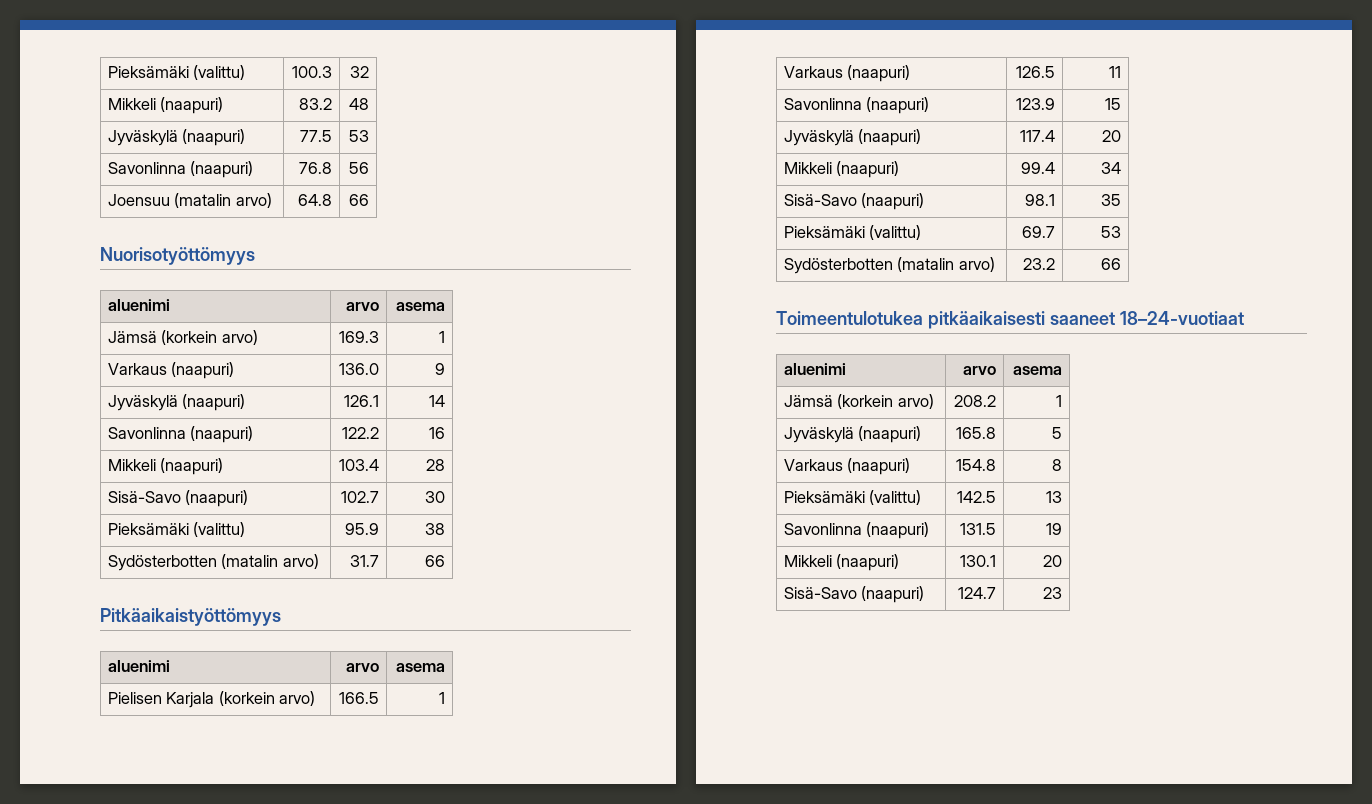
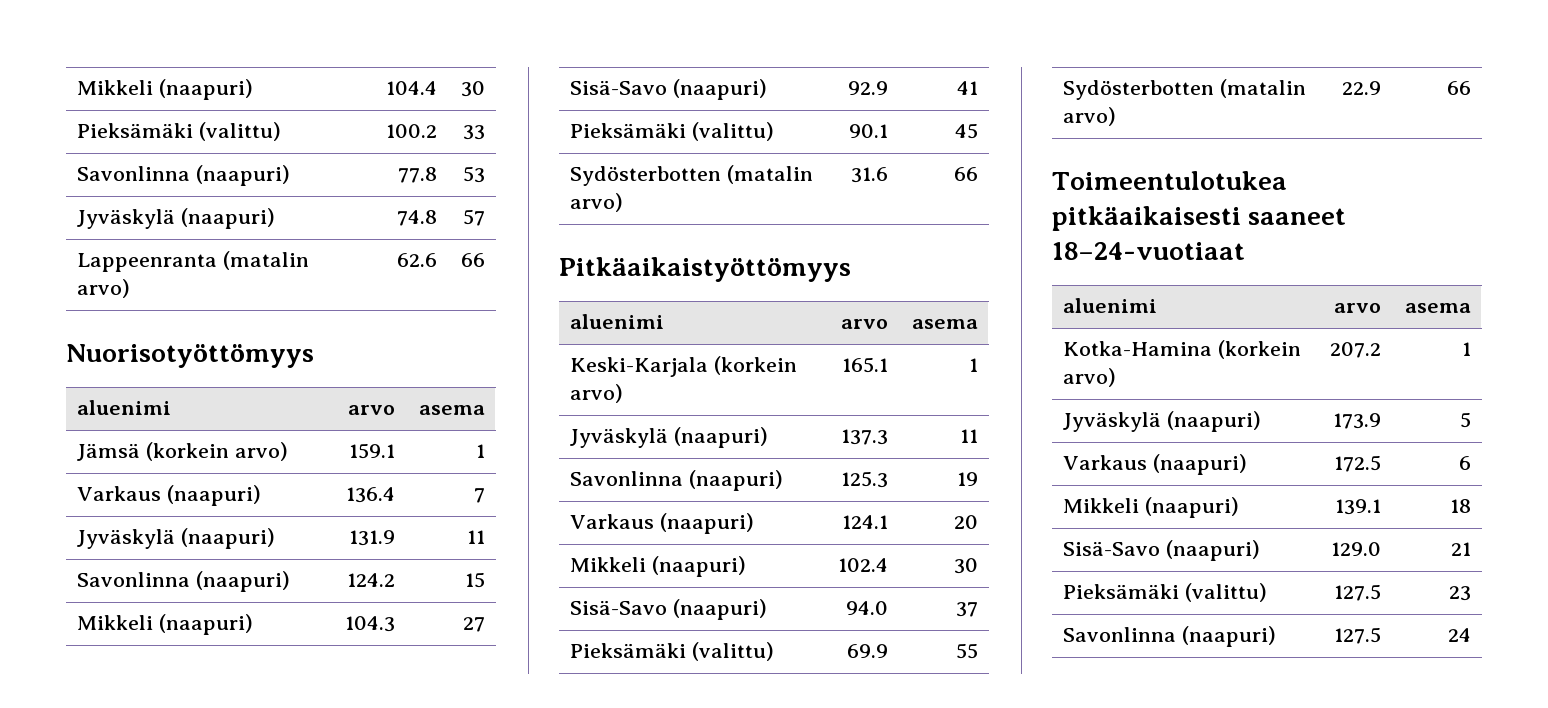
[107,65,246,80] [292,66,333,78] [350,66,370,78] [107,97,224,114] [299,98,333,110] [349,98,370,110] [107,129,246,146] [300,130,333,142] [349,130,370,142] [107,161,254,178] [299,162,333,174] [349,162,370,174] [107,193,272,208] [298,194,333,206] Pieksämäki (valittu) | 100.3 | 32 // Mikkeli (naapuri) | 83.2 | 48 // Jyväskylä (naapuri) | 77.5 | 53 // Savonlinna (naapuri) | 76.8 | 56 // Joensuu (matalin arvo) | 64.8 -> [77,79,254,100] [385,81,437,95] [460,81,485,97] [77,122,282,141] [385,124,437,138] [462,125,485,140] [77,165,291,186] [397,167,437,183] [462,166,485,183] [77,208,276,229] [396,210,437,226] [462,209,485,226] [77,251,310,272] [77,279,131,298] [396,253,437,267] Mikkeli (naapuri) | 104.4 | 30 // Pieksämäki (valittu) | 100.2 | 33 // Savonlinna (naapuri) | 77.8 | 53 // Jyväskylä (naapuri) | 74.8 | 57 // Lappeenranta (matalin arvo) | 62.6
[339,331,380,343] [439,331,446,343] [107,362,235,379] [339,363,380,375] [435,363,446,375] [107,394,246,411] [344,395,380,407] [429,395,446,407] [107,426,254,443] [342,427,380,439] [429,427,446,439] [107,458,224,475] [339,459,380,471] [426,459,446,471] [107,490,249,507] [341,491,380,503] [425,491,446,503] [107,522,246,537] [345,523,380,535] [425,523,446,535] [107,554,319,571] [350,555,380,567] 169.3 | 1 // Varkaus (naapuri) | 136.0 | 9 // Jyväskylä (naapuri) | 126.1 | 14 // Savonlinna (naapuri) | 122.2 | 16 // Mikkeli (naapuri) | 103.4 | 28 // Sisä-Savo (naapuri) | 102.7 | 30 // Pieksämäki (valittu) | 95.9 | 38 // Sydösterbotten (matalin arvo) | 31.7 -> [348,443,395,459] [475,444,485,458] [77,485,262,506] [345,487,395,503] [473,488,485,503] [77,528,276,549] [348,530,395,546] [466,530,485,544] [77,571,291,592] [346,573,395,587] [464,572,485,588] [77,614,254,635] [344,616,395,632] [462,617,485,632] [570,79,768,100] [847,81,888,95] [956,81,978,95] [570,122,775,141] [848,124,888,138] [954,123,978,139] [570,165,814,186] [570,193,624,212] [850,167,888,183] 159.1 | 1 // Varkaus (naapuri) | 136.4 | 7 // Jyväskylä (naapuri) | 131.9 | 11 // Savonlinna (naapuri) | 124.2 | 15 // Mikkeli (naapuri) | 104.3 | 27 // Sisä-Savo (naapuri) | 92.9 | 41 // Pieksämäki (valittu) | 90.1 | 45 // Sydösterbotten (matalin arvo) | 31.6
[107,691,316,708] [339,692,380,704] [439,692,446,704] [783,65,911,82] [1016,66,1056,78] [1109,66,1122,78] [783,97,930,114] [1016,98,1056,110] [1105,98,1122,110] [783,129,922,146] [1020,130,1056,142] Pielisen Karjala (korkein arvo) | 166.5 | 1 // Varkaus (naapuri) | 126.5 | 11 // Savonlinna (naapuri) | 123.9 | 15 // Jyväskylä (naapuri) | 117.4 -> [570,356,798,377] [570,384,624,403] [841,357,888,373] [968,358,978,372] [570,427,769,448] [840,429,888,445] [959,429,978,443] [570,470,784,491] [840,471,888,488] [956,472,978,486] [570,513,755,534] [841,515,888,529] Keski-Karjala (korkein arvo) | 165.1 | 1 // Jyväskylä (naapuri) | 137.3 | 11 // Savonlinna (naapuri) | 125.3 | 19 // Varkaus (naapuri) | 124.1
[1021,162,1056,174] [1101,162,1122,174] [783,193,925,210] [1025,194,1056,206] [1101,194,1122,206] [783,225,922,240] [1022,226,1056,238] [1101,226,1122,238] [783,257,995,274] [1023,258,1056,270] 99.4 | 34 // Sisä-Savo (naapuri) | 98.1 | 35 // Pieksämäki (valittu) | 69.7 | 53 // Sydösterbotten (matalin arvo) | 23.2 -> [837,558,888,572] [953,558,978,574] [570,599,768,620] [845,601,888,615] [955,602,978,617] [570,642,775,661] [846,644,888,658] [955,643,978,659] [1063,79,1307,100] [1063,107,1117,126] [1341,81,1381,95] 102.4 | 30 // Sisä-Savo (naapuri) | 94.0 | 37 // Pieksämäki (valittu) | 69.9 | 55 // Sydösterbotten (matalin arvo) | 22.9
[783,394,934,409] [954,395,997,407] [1056,395,1063,407] [783,426,922,443] [956,427,997,439] Jämsä (korkein arvo) | 208.2 | 1 // Jyväskylä (naapuri) | 165.8 -> [1063,340,1302,359] [1063,368,1117,387] [1329,342,1381,358] [1461,342,1471,356] [1063,411,1262,432] [1332,413,1381,429] Kotka-Hamina (korkein arvo) | 207.2 | 1 // Jyväskylä (naapuri) | 173.9
[956,459,997,471] [1052,459,1063,471] [783,490,922,505] [957,491,997,503] [1046,491,1063,503] [783,522,930,539] [960,523,997,535] [1046,523,1063,535] [783,554,900,571] [960,555,997,567] [1043,555,1063,567] [783,586,925,603] [958,587,997,599] [1043,587,1063,599] 154.8 | 8 // Pieksämäki (valittu) | 142.5 | 13 // Savonlinna (naapuri) | 131.5 | 19 // Mikkeli (naapuri) | 130.1 | 20 // Sisä-Savo (naapuri) | 124.7 | 23 -> [1333,455,1381,472] [1458,456,1471,470] [1063,497,1240,518] [1334,499,1381,515] [1449,499,1471,513] [1063,540,1261,561] [1330,542,1381,556] [1450,542,1471,556] [1063,583,1268,602] [1333,584,1381,601] [1448,586,1471,601] [1063,626,1277,647] [1333,627,1381,644] [1447,628,1471,642] 172.5 | 6 // Mikkeli (naapuri) | 139.1 | 18 // Sisä-Savo (naapuri) | 129.0 | 21 // Pieksämäki (valittu) | 127.5 | 23 // Savonlinna (naapuri) | 127.5 | 24

